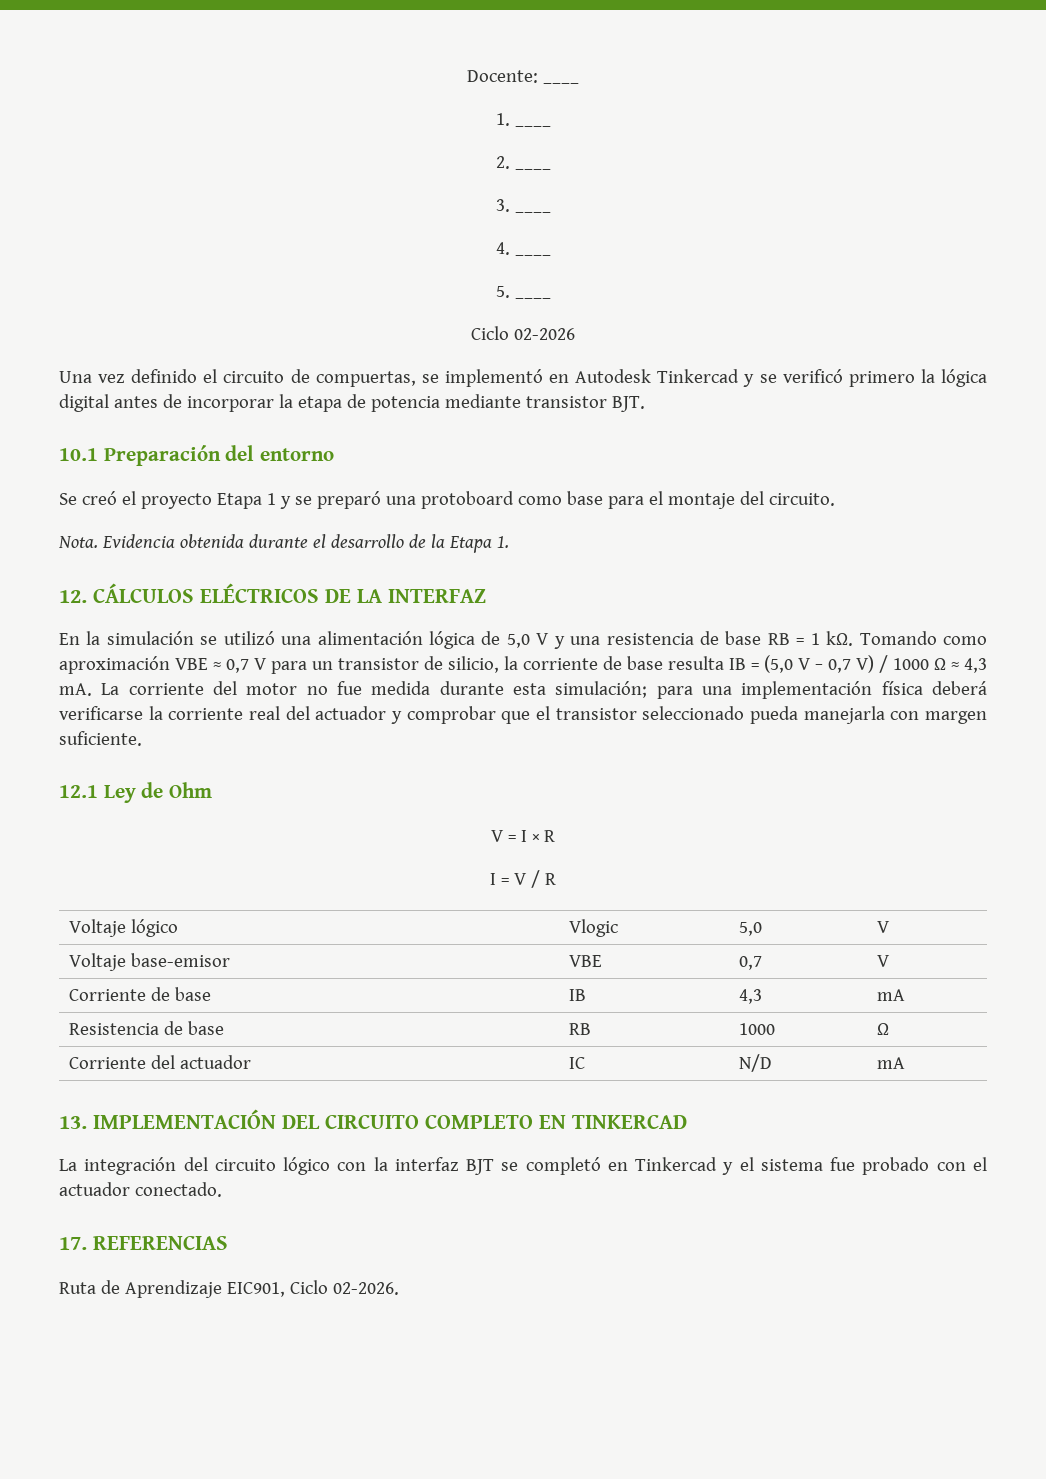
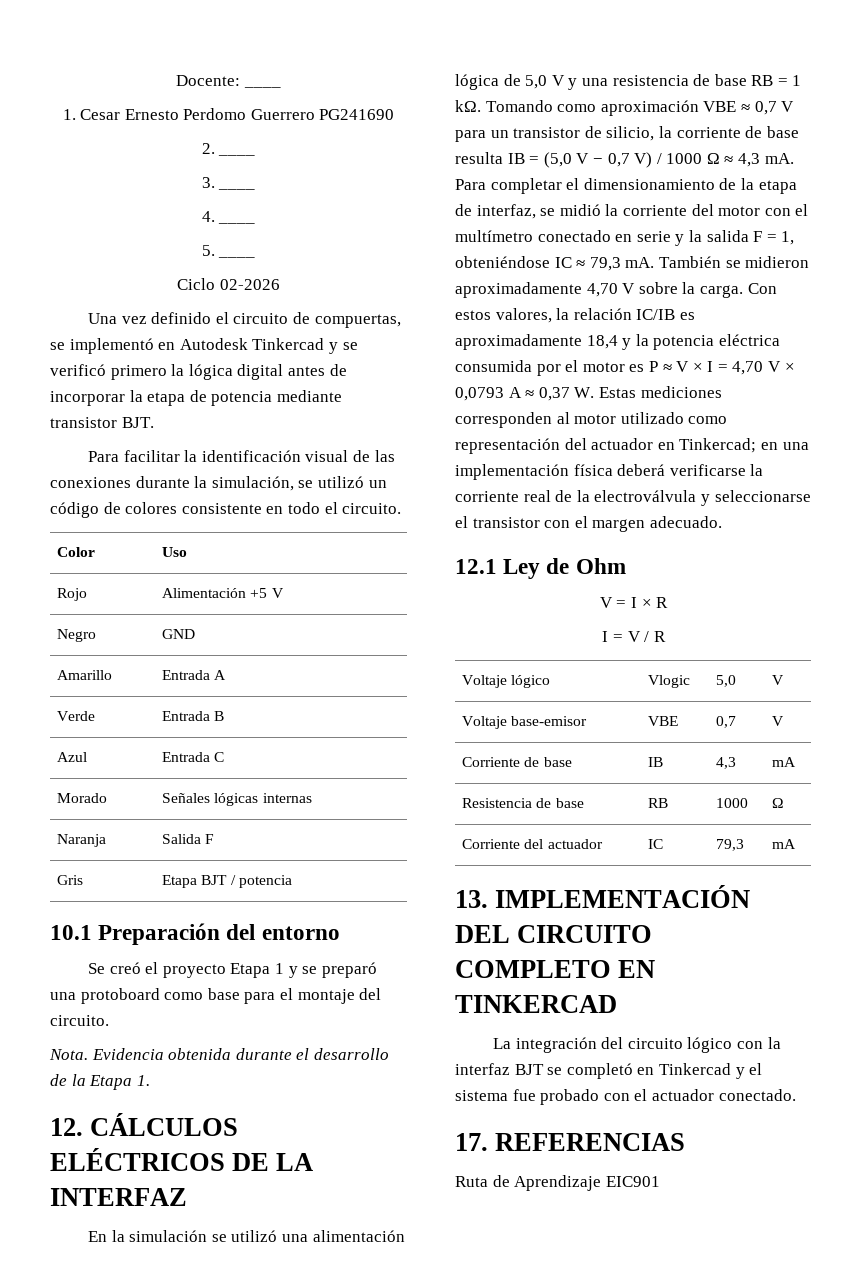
[514,125,551,127] ____ -> [80,108,395,120] Cesar Ernesto Perdomo Guerrero PG241690
(645, 404) none -> [88,450,395,462] [50,476,387,491] [50,502,402,518] [57,547,96,557] [162,547,188,557] [57,588,88,601] [162,588,284,598] [57,629,97,642] [162,629,196,639] [57,670,113,680] [162,670,227,680] [57,711,96,721] [162,711,225,721] [57,752,88,762] [162,752,225,762] [57,793,108,803] [162,793,312,806] [57,834,107,847] [162,834,215,844] [57,875,84,885] [162,875,292,888] // Para facilitar la identificación visual de las conexiones durante la simulación, se utilizó un código de colores consistente en todo el circuito. // Color | Uso // Rojo | Alimentación +5 V // Negro | GND // Amarillo | Entrada A // Verde | Entrada B // Azul | Entrada C // Morado | Señales lógicas internas // Naranja | Salida F // Gris | Etapa BJT / potencia
[101,681,693,699] La corriente del motor no fue medida durante esta simulación; para -> [455,178,797,194] [455,204,809,219] [455,230,795,246] [455,256,810,271] [455,282,777,298] [455,308,695,323] [455,334,780,350] [455,360,795,376] [455,386,722,401] [455,412,728,428] [455,438,778,454] Para completar el dimensionamiento de la etapa de interfaz, se midió la corriente del motor con el multímetro conectado en serie y la salida F = 1, obteniéndose IC ≈ 79,3 mA. También se midieron aproximadamente 4,70 V sobre la carga. Con estos valores, la relación IC/IB es aproximadamente 18,4 y la potencia eléctrica consumida por el motor es P ≈ V × I = 4,70 V × 0,0793 A ≈ 0,37 W. Estas mediciones corresponden al motor utilizado como representación del actuador en Tinkercad; en
[285,706,987,724] [59,731,142,746] del actuador y comprobar que el transistor seleccionado pueda manejarla con margen suficiente. -> [555,490,811,506] [455,516,722,532] de la electroválvula y seleccionarse el transistor con el margen adecuado.
[738,1054,772,1072] N/D -> [716,839,745,851] 79,3
[226,1280,399,1297] EIC901, Ciclo 02-2026. -> [605,1176,660,1187] EIC901

